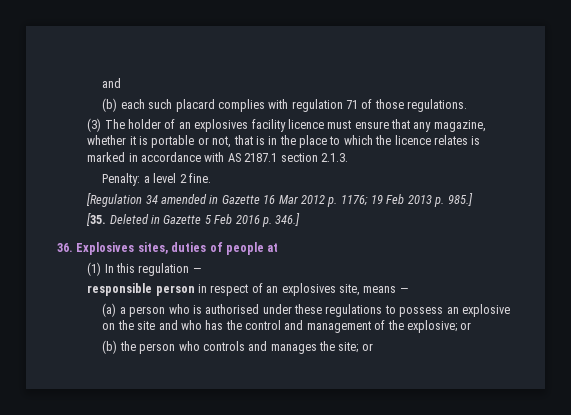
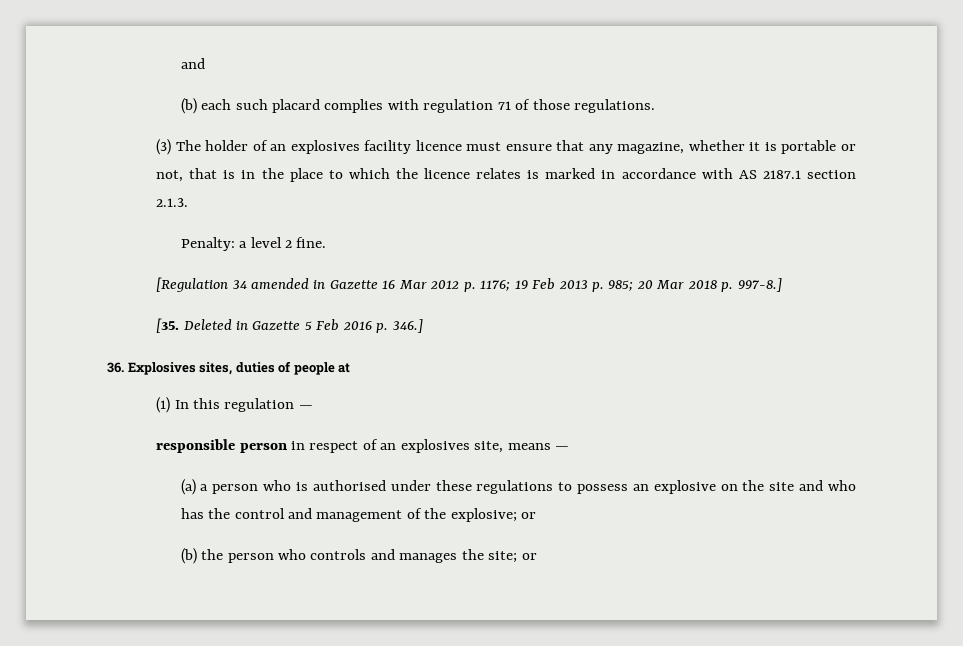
[447,193,473,206] 985.] -> [608,278,782,292] 985; 20 Mar 2018 p. 997-8.]

